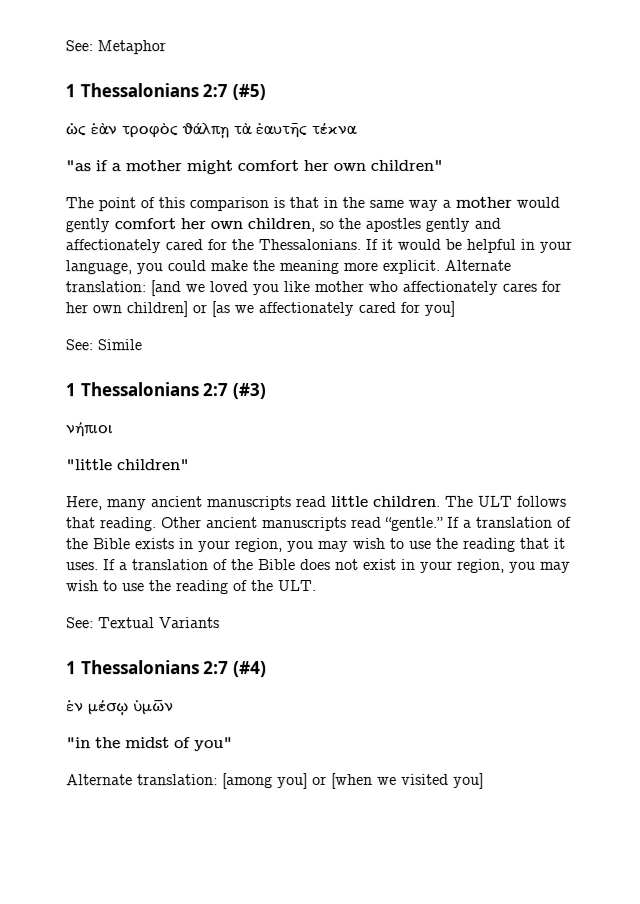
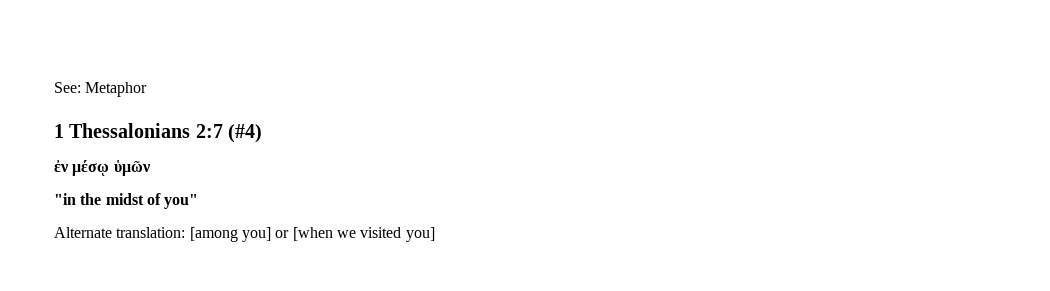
[65,83,266,101] [65,122,357,139] [65,159,443,175] [65,196,560,212] [65,217,501,233] [65,238,572,254] [65,259,511,275] [65,280,561,297] [65,300,455,318] [65,339,142,351] [65,382,266,400] [65,422,113,438] [66,459,190,471] [66,495,567,511] [66,516,572,532] [66,537,566,553] [66,558,571,573] [66,580,317,595] [66,617,220,629] // 1 Thessalonians 2:7 (#5) // ὡς ἐὰν τροφὸς θάλπῃ τὰ ἑαυτῆς τέκνα // "as if a mother might comfort her own children" // The point of this comparison is that in the same way a mother would gently comfort her own children, so the apostles gently and affectionately cared for the Thessalonians. If it would be helpful in your language, you could make the meaning more explicit. Alternate translation: [and we loved you like mother who affectionately cares for her own children] or [as we affectionately cared for you] // See: Simile // 1 Thessalonians 2:7 (#3) // νήπιοι // "little children" // Here, many ancient manuscripts read little children. The ULT follows that reading. Other ancient manuscripts read “gentle.” If a translation of the Bible exists in your region, you may wish to use the reading that it uses. If a translation of the Bible does not exist in your region, you may wish to use the reading of the ULT. // See: Textual Variants -> (148, 89) none

